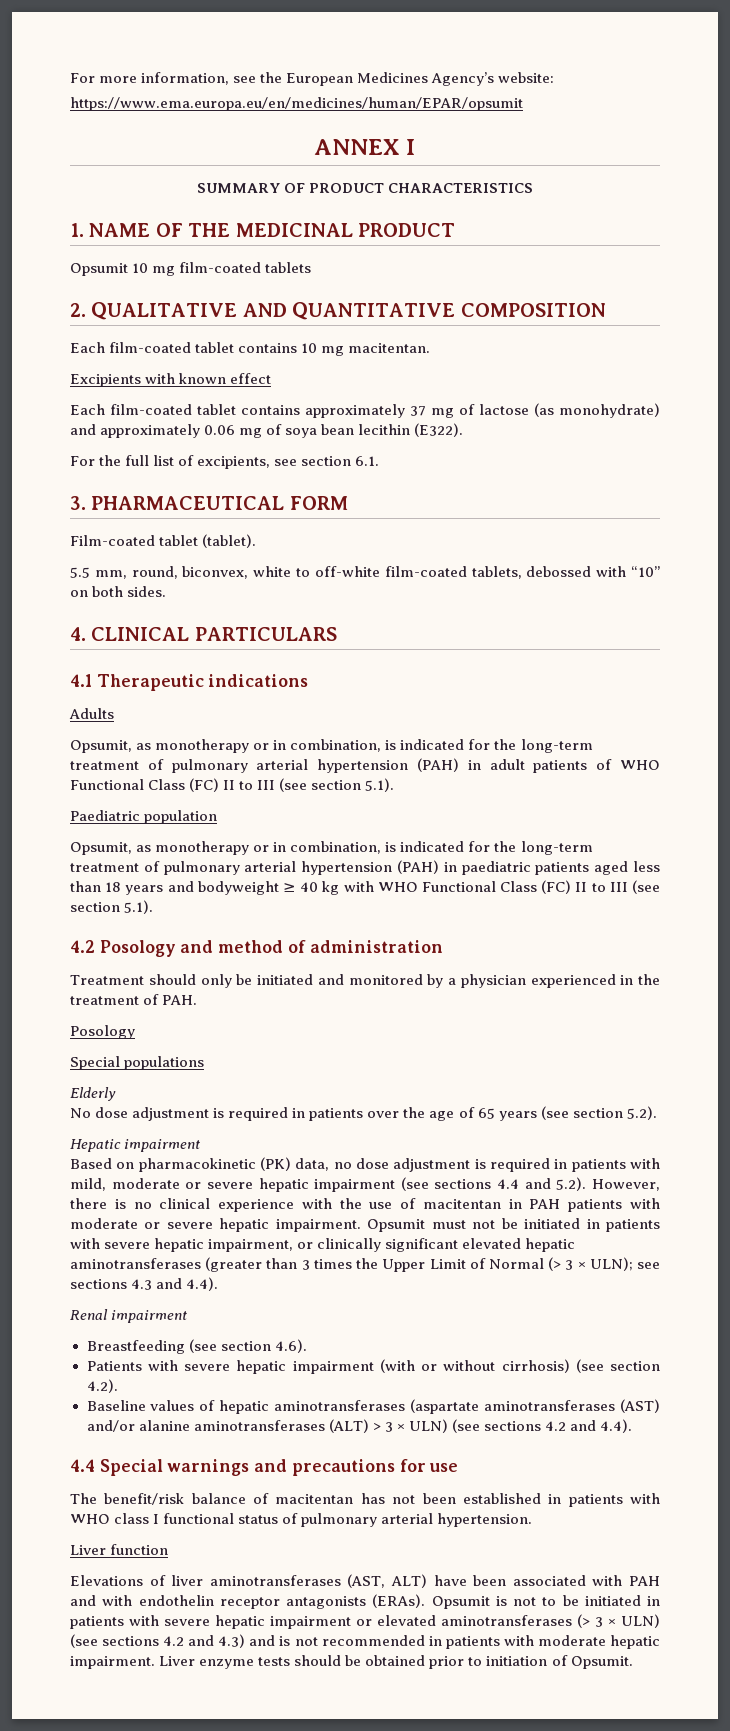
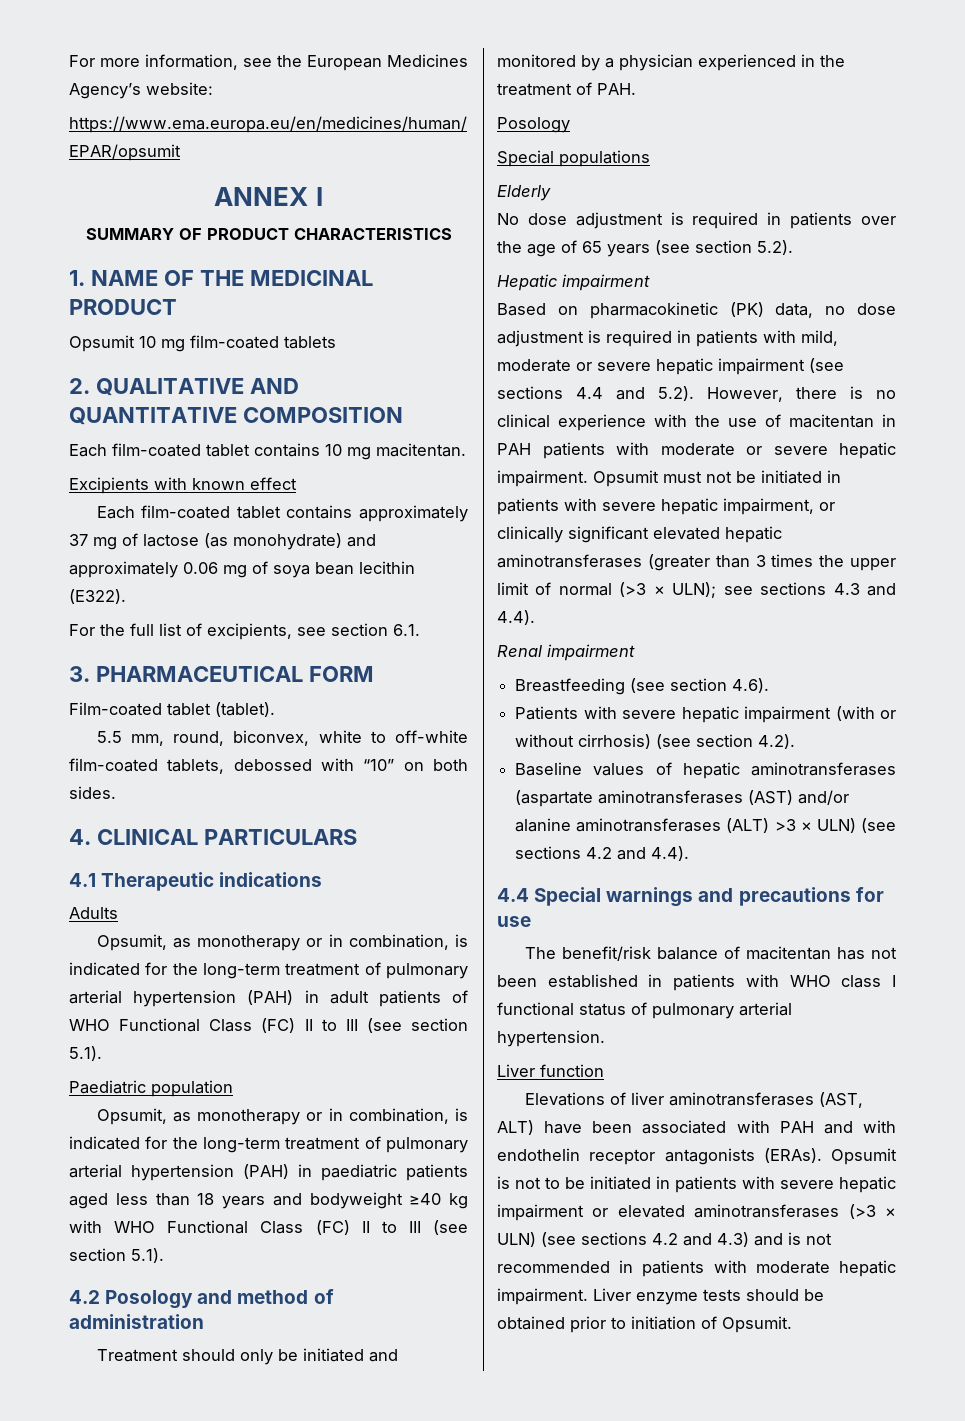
[282,882,319,892] ≥ 40 -> [409,1193,442,1205] ≥40
[382,1257,574,1272] Upper Limit of Normal (> 3 -> [850,558,896,571] [497,582,647,597] upper limit of normal (>3
[372,1422,393,1432] > 3 -> [774,819,796,831] >3
[577,1614,603,1628] (> 3 -> [848,1204,876,1219] (>3

